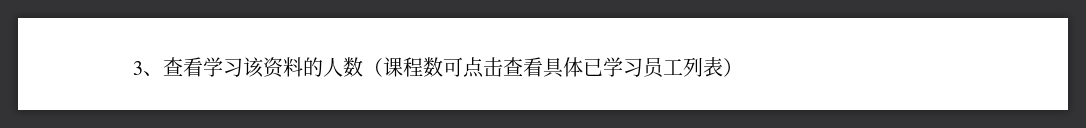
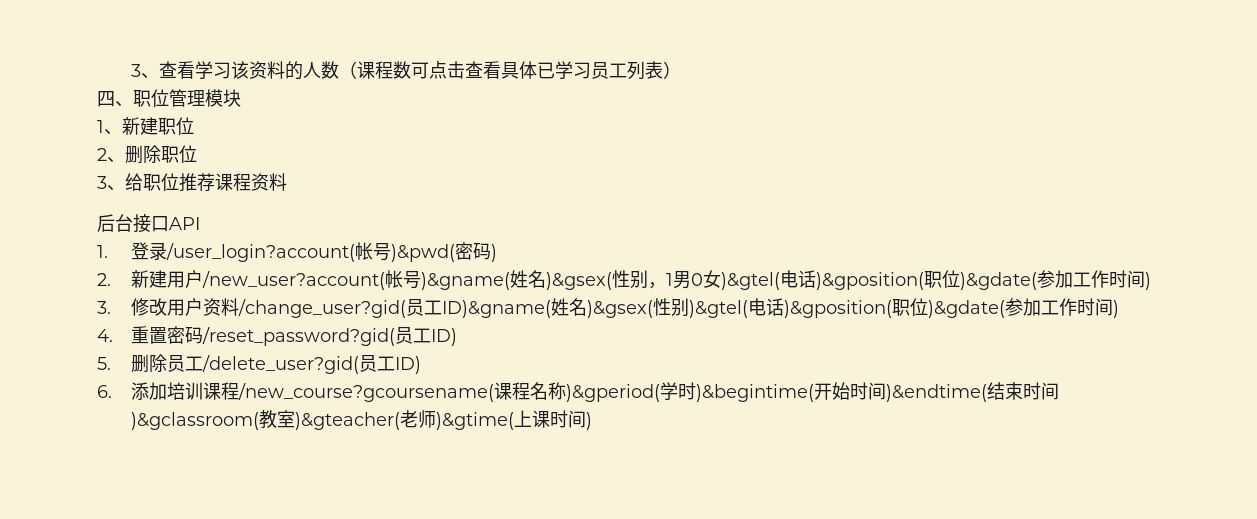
(744, 67) none -> [97,89,241,107] [97,117,194,135] [97,145,197,164] [97,173,287,192] [97,214,200,233] [97,242,497,262] [97,270,1151,290] [97,298,1119,318] [97,326,457,346] [97,354,421,374] [97,382,1059,402] [130,410,592,430] // 四、职位管理模块 // 1、新建职位 // 2、删除职位 // 3、给职位推荐课程资料 // 后台接口API // 1.登录/user_login?account(帐号)&pwd(密码) // 2.新建用户/new_user?account(帐号)&gname(姓名)&gsex(性别，1男0女)&gtel(电话)&gposition(职位)&gdate(参加工作时间) // 3.修改用户资料/change_user?gid(员工ID)&gname(姓名)&gsex(性别)&gtel(电话)&gposition(职位)&gdate(参加工作时间) // 4.重置密码/reset_password?gid(员工ID) // 5.删除员工/delete_user?gid(员工ID) // 6.添加培训课程/new_course?gcoursename(课程名称)&gperiod(学时)&begintime(开始时间)&endtime(结束时间)&gclassroom(教室)&gteacher(老师)&gtime(上课时间)

